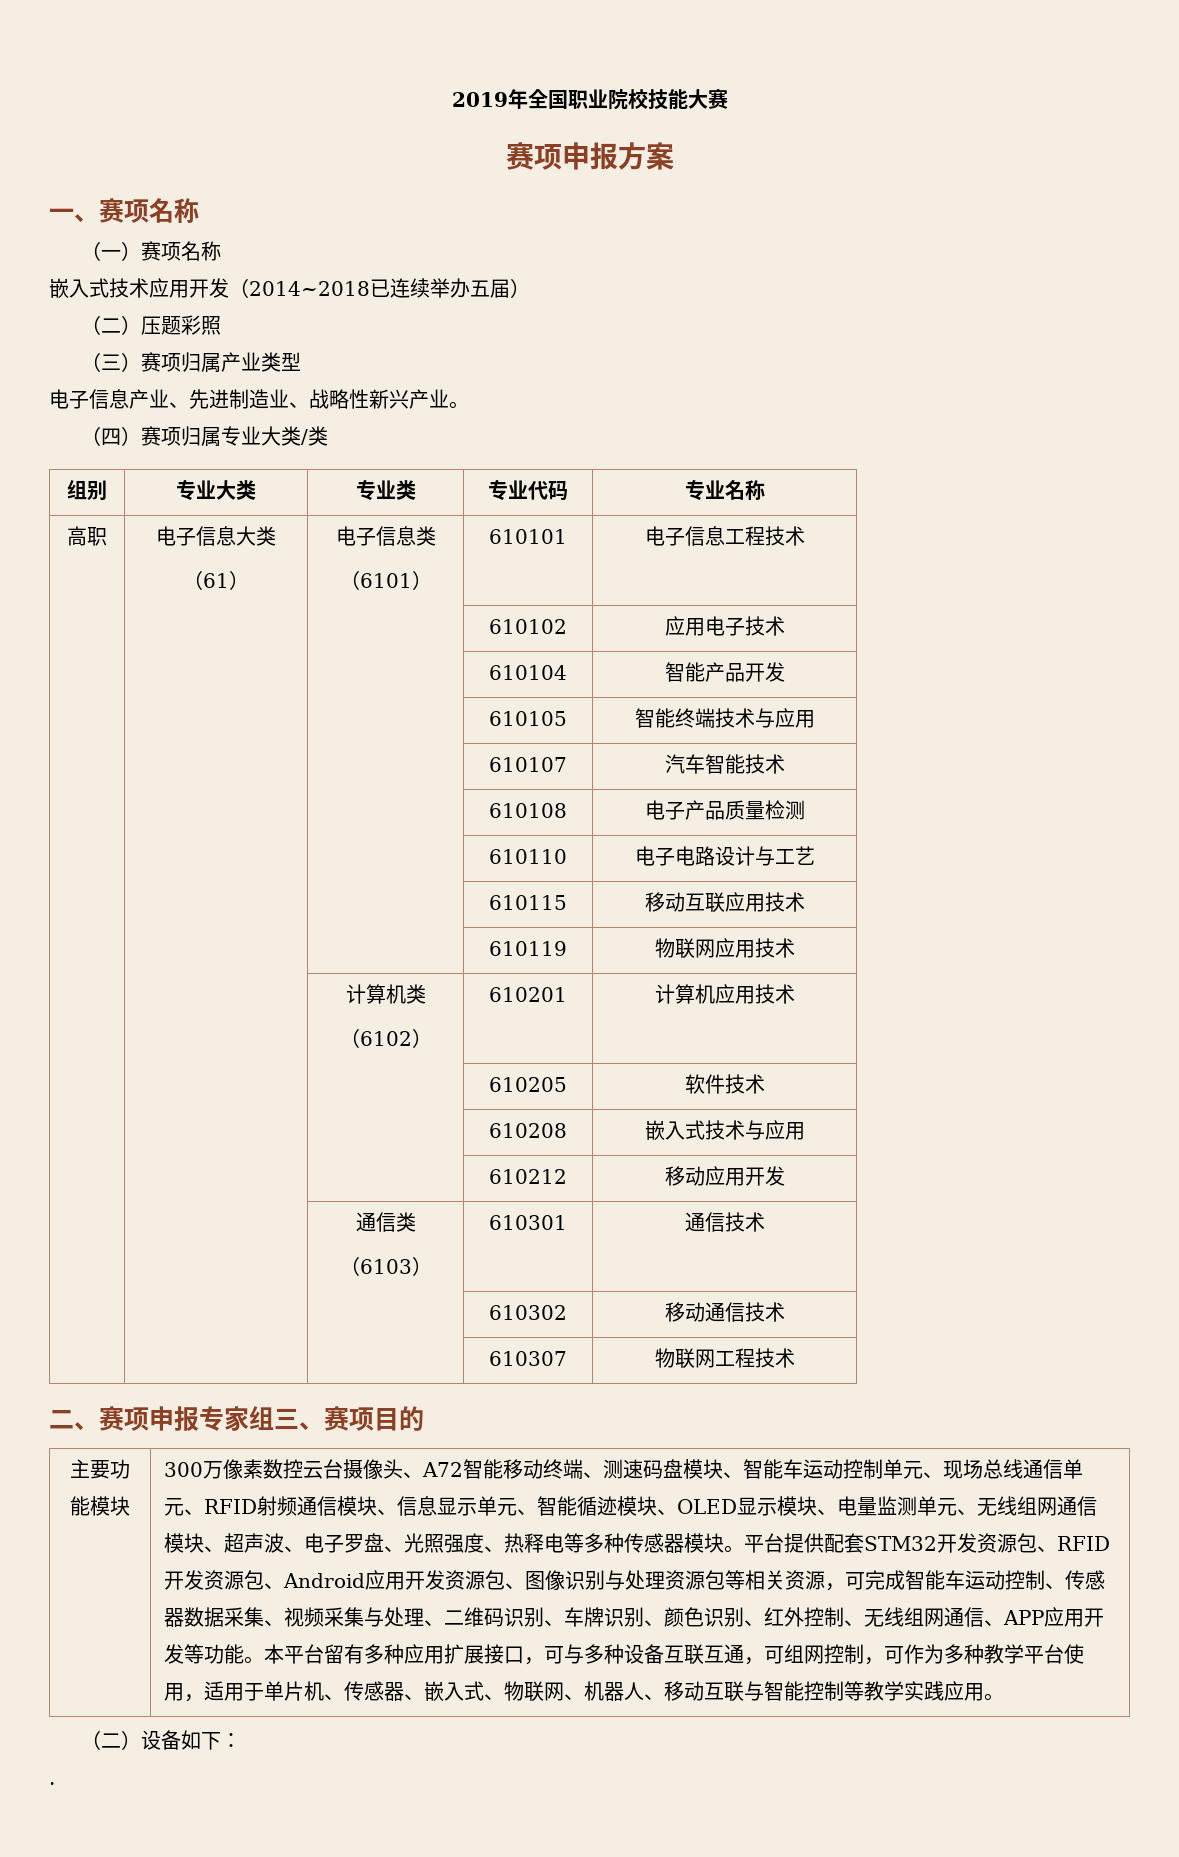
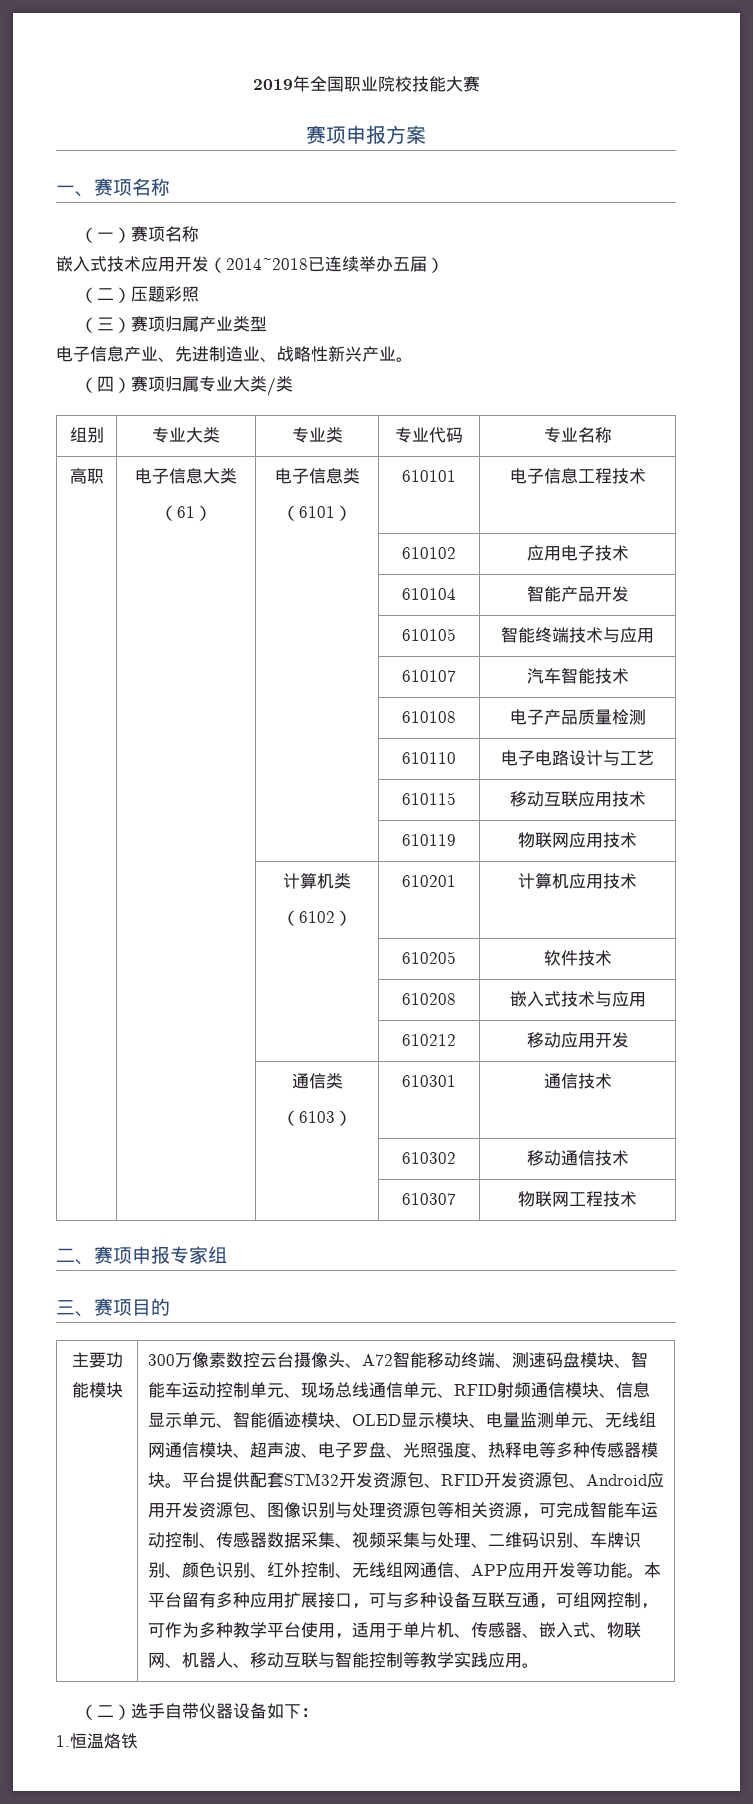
(274, 1418) none -> (227, 1255) //
(141, 1740) none -> [130,1703,233,1719] 选手自带仪器
[49,1782,55,1785] . -> [56,1733,138,1749] 1.恒温烙铁

